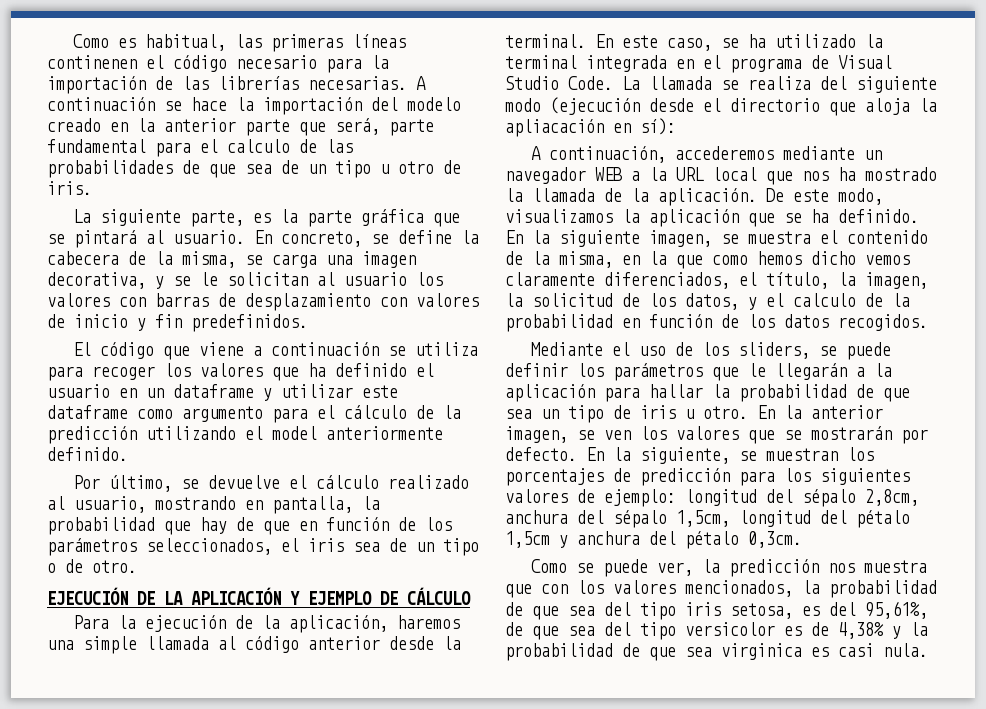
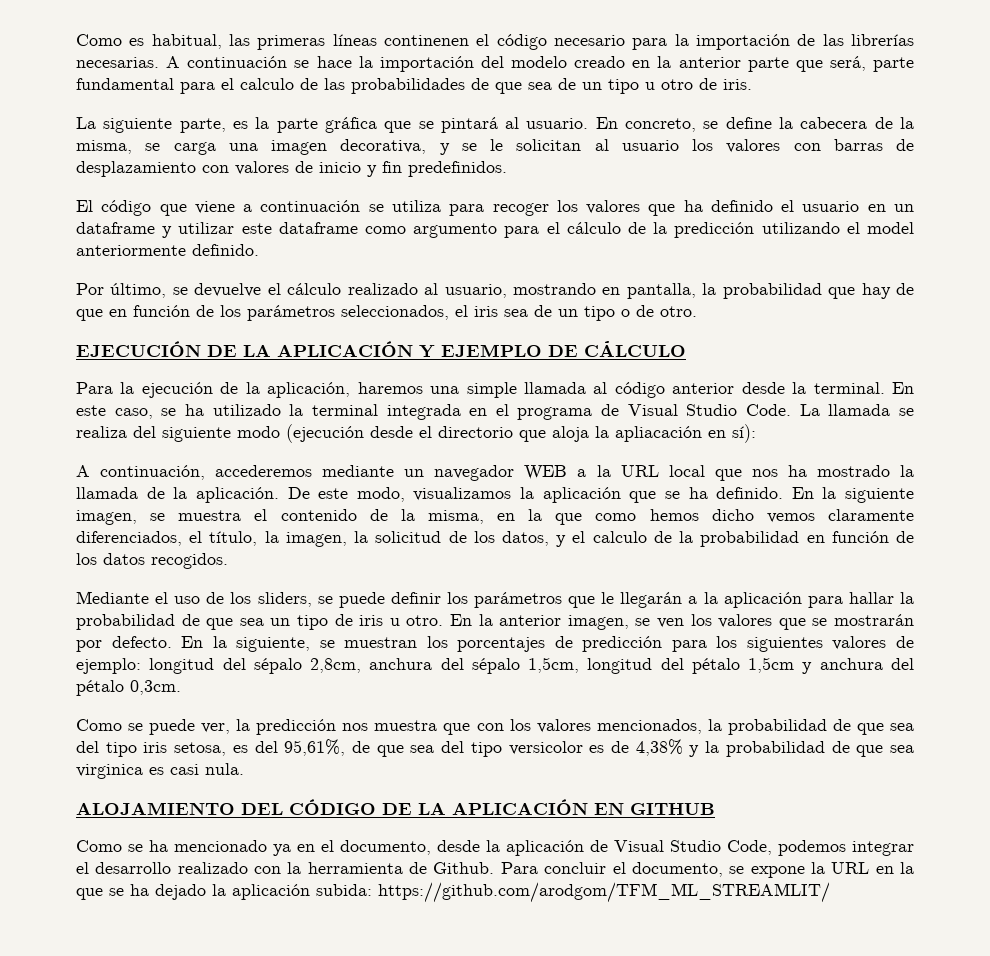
(928, 650) none -> [76,799,715,815] [76,840,914,856] [76,862,915,878] [76,882,830,903] // ALOJAMIENTO DEL CÓDIGO DE LA APLICACIÓN EN GITHUB // Como se ha mencionado ya en el documento, desde la aplicación de Visual Studio Code, podemos integrar el desarrollo realizado con la herramienta de Github. Para concluir el documento, se expone la URL en la que se ha dejado la aplicación subida: https://github.com/arodgom/TFM_ML_STREAMLIT/

